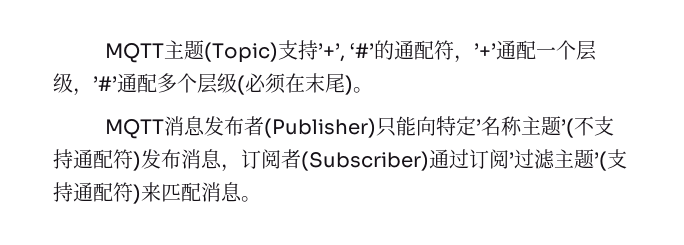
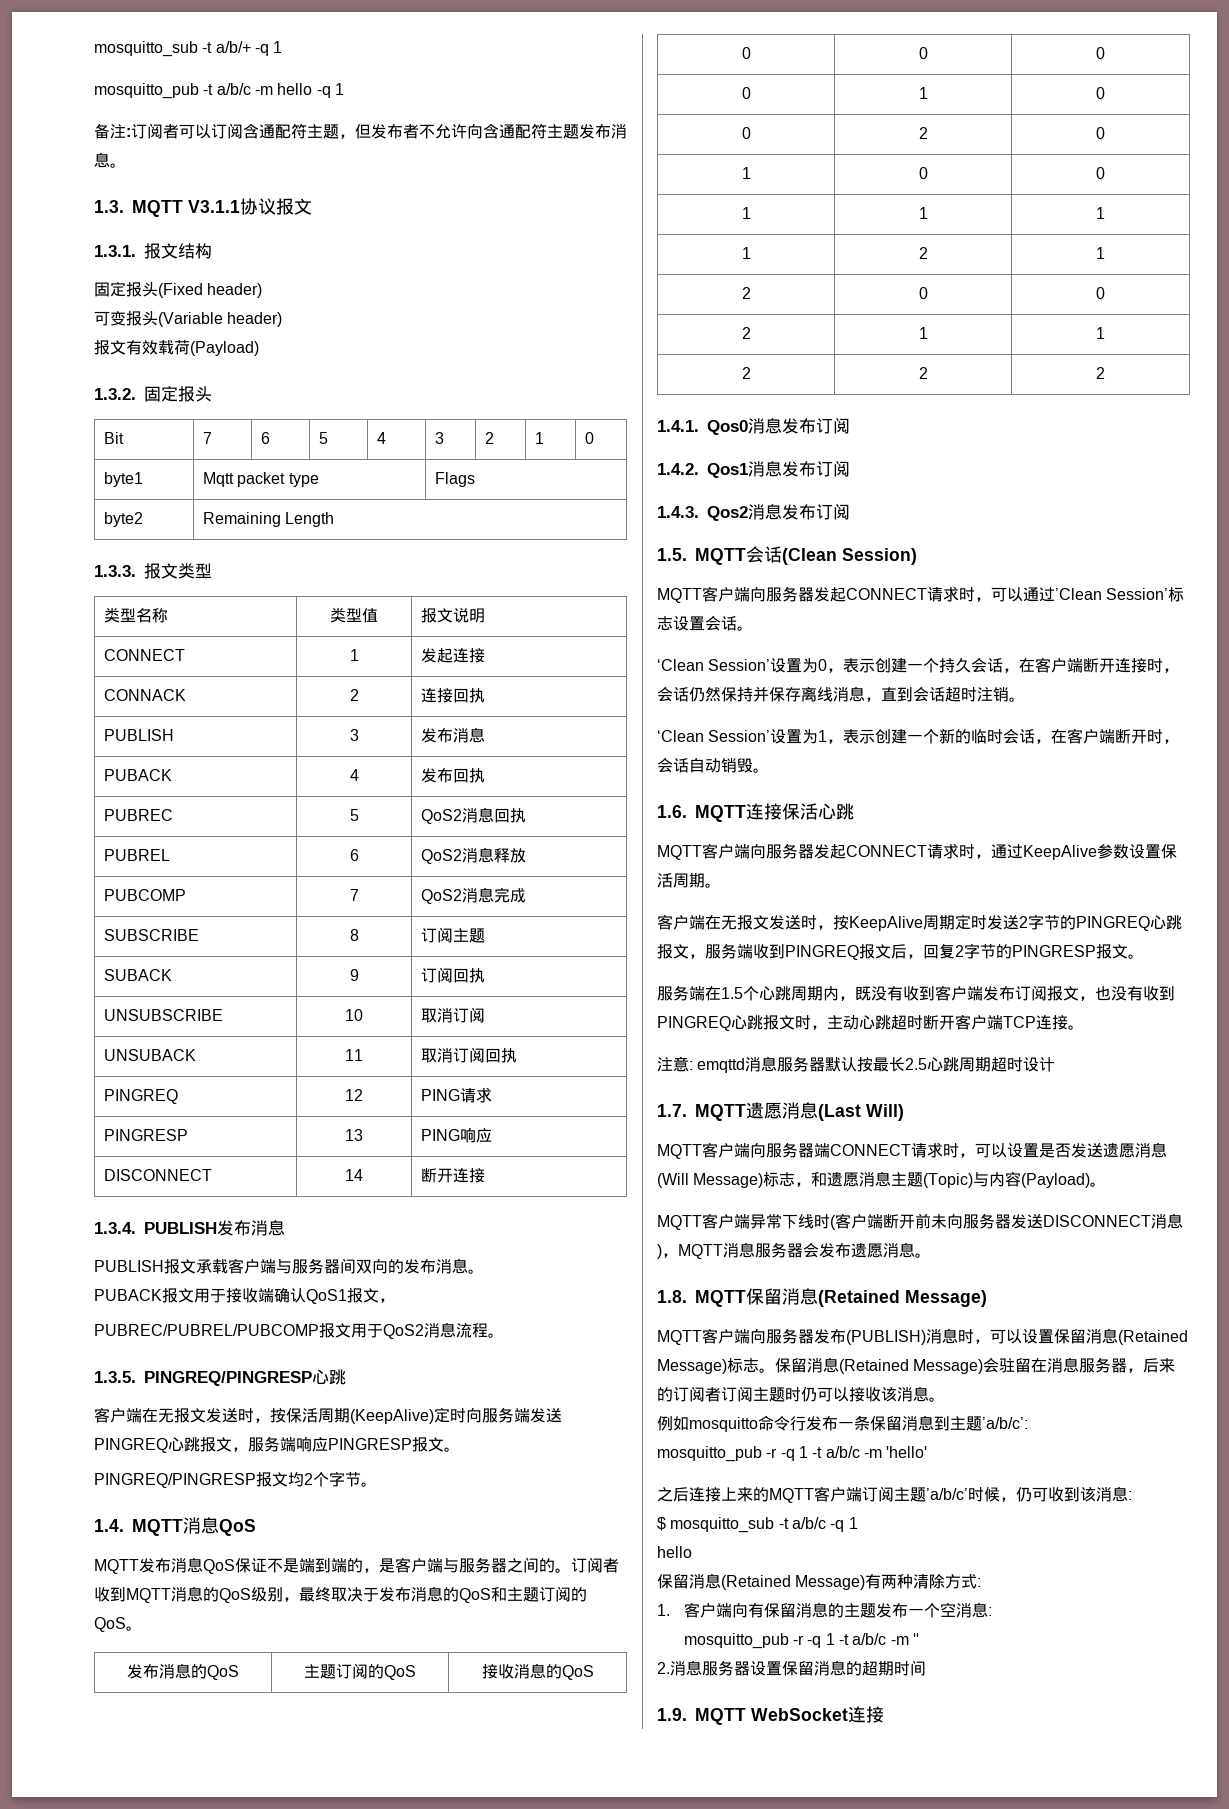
[104,40,596,63] [53,73,373,96] [104,116,614,139] [53,149,627,172] [53,182,261,204] MQTT主题(Topic)支持’+’, ‘#’的通配符，’+’通配一个层级，’#’通配多个层级(必须在末尾)。 // MQTT消息发布者(Publisher)只能向特定’名称主题’(不支持通配符)发布消息，订阅者(Subscriber)通过订阅’过滤主题’(支持通配符)来匹配消息。 -> [94,41,283,57] [94,83,344,99] [94,123,627,139] [94,152,126,168] [94,198,312,217] [94,243,212,259] [94,281,263,298] [94,311,283,327] [94,340,259,356] [94,386,212,402] [104,432,125,444] [203,432,213,444] [261,432,271,444] [319,432,329,444] [377,432,387,444] [435,432,445,444] [485,432,495,444] [535,432,545,444] [585,432,595,444] [104,472,144,487] [203,472,319,487] [435,472,476,487] [104,512,144,527] [203,512,335,527] [94,563,212,579] [104,607,169,623] [330,607,378,623] [421,607,486,623] [104,649,186,661] [349,649,359,661] [421,648,486,663] [104,689,187,701] [349,689,359,701] [421,688,486,703] [104,729,175,741] [349,729,359,741] [421,727,486,743] [104,769,173,781] [349,769,359,781] [421,767,486,783] [104,809,174,821] [349,809,359,821] [421,807,527,824] [104,849,171,861] [349,849,359,861] [421,847,527,864] [104,889,187,901] [349,889,359,901] [421,887,527,904] [104,929,200,941] [349,929,359,941] [421,927,486,943] [104,969,173,981] [349,969,359,981] [421,967,486,983] [104,1009,224,1021] [345,1009,363,1021] [421,1007,486,1023] [104,1049,197,1061] [345,1049,363,1061] [421,1047,518,1063] [104,1089,179,1104] [345,1089,363,1101] [421,1087,493,1103] [104,1129,189,1141] [345,1129,363,1141] [421,1127,493,1143] [104,1169,213,1181] [345,1169,363,1181] [421,1168,486,1183] [94,1220,285,1236] [94,1258,484,1274] [94,1288,395,1304] [94,1322,504,1339] [94,1369,346,1386] [94,1407,562,1424] [94,1436,460,1453] [94,1471,377,1488] [94,1517,256,1536] [94,1557,619,1574] [94,1586,587,1603] [94,1617,142,1632] [127,1663,239,1680] [304,1663,416,1680] [481,1663,594,1680] [741,47,751,59] [918,47,928,59] [1096,47,1105,59] [741,87,751,99] [918,87,928,99] [1096,87,1105,99] [741,127,751,139] [918,127,928,139] [1096,127,1105,139] [741,167,751,179] [918,167,928,179] [1096,167,1105,179] [741,207,751,219] [918,207,928,219] [1096,207,1105,219] [741,247,751,259] [918,247,928,259] [1096,247,1105,259] [741,287,751,299] [918,287,928,299] [1096,287,1105,299] [741,327,751,339] [918,327,928,339] [1096,327,1105,339] [741,367,751,379] [918,367,928,379] [1096,367,1105,379] [657,418,850,435] [657,461,850,478] [657,504,850,521] [657,546,917,565] [657,586,1185,603] [657,615,753,631] [657,657,1180,673] [657,686,1025,702] [657,728,1180,744] [657,757,769,773] [657,803,854,822] [657,843,1177,860] [657,873,721,888] [657,914,1182,931] [657,943,1144,960] [657,985,1175,1001] [657,1014,1084,1031] [657,1056,1056,1073] [657,1102,904,1121] [657,1142,1167,1159] [657,1171,1107,1188] [657,1213,1183,1230] [657,1242,931,1259] [657,1288,987,1307] [657,1328,1188,1345] [657,1357,1176,1374] [657,1386,945,1402] [657,1415,1028,1432] [657,1446,928,1462] [657,1486,1132,1503] [657,1517,858,1533] [657,1546,692,1558] [657,1573,982,1590] [657,1602,992,1618] [683,1633,920,1649] [657,1660,926,1676] [657,1706,884,1725] mosquitto_sub -t a/b/+ -q 1 // mosquitto_pub -t a/b/c -m hello -q 1 // 备注:订阅者可以订阅含通配符主题，但发布者不允许向含通配符主题发布消息。 // 1.3. MQTT V3.1.1协议报文 // 1.3.1.报文结构 // 固定报头(Fixed header) // 可变报头(Variable header) // 报文有效载荷(Payload) // 1.3.2.固定报头 // Bit | 7 | 6 | 5 | 4 | 3 | 2 | 1 | 0 // byte1 | Mqtt packet type | Flags // byte2 | Remaining Length // 1.3.3.报文类型 // 类型名称 | 类型值 | 报文说明 // CONNECT | 1 | 发起连接 // CONNACK | 2 | 连接回执 // PUBLISH | 3 | 发布消息 // PUBACK | 4 | 发布回执 // PUBREC | 5 | QoS2消息回执 // PUBREL | 6 | QoS2消息释放 // PUBCOMP | 7 | QoS2消息完成 // SUBSCRIBE | 8 | 订阅主题 // SUBACK | 9 | 订阅回执 // UNSUBSCRIBE | 10 | 取消订阅 // UNSUBACK | 11 | 取消订阅回执 // PINGREQ | 12 | PING请求 // PINGRESP | 13 | PING响应 // DISCONNECT | 14 | 断开连接 // 1.3.4. PUBLISH发布消息 // PUBLISH报文承载客户端与服务器间双向的发布消息。 // PUBACK报文用于接收端确认QoS1报文， // PUBREC/PUBREL/PUBCOMP报文用于QoS2消息流程。 // 1.3.5. PINGREQ/PINGRESP心跳 // 客户端在无报文发送时，按保活周期(KeepAlive)定时向服务端发送PINGREQ心跳报文，服务端响应PINGRESP报文。 // PINGREQ/PINGRESP报文均2个字节。 // 1.4. MQTT消息QoS // MQTT发布消息QoS保证不是端到端的，是客户端与服务器之间的。订阅者收到MQTT消息的QoS级别，最终取决于发布消息的QoS和主题订阅的QoS。 // 发布消息的QoS | 主题订阅的QoS | 接收消息的QoS // 0 | 0 | 0 // 0 | 1 | 0 // 0 | 2 | 0 // 1 | 0 | 0 // 1 | 1 | 1 // 1 | 2 | 1 // 2 | 0 | 0 // 2 | 1 | 1 // 2 | 2 | 2 // 1.4.1. Qos0消息发布订阅 // 1.4.2. Qos1消息发布订阅 // 1.4.3. Qos2消息发布订阅 // 1.5. MQTT会话(Clean Session) // MQTT客户端向服务器发起CONNECT请求时，可以通过’Clean Session’标志设置会话。 // ‘Clean Session’设置为0，表示创建一个持久会话，在客户端断开连接时，会话仍然保持并保存离线消息，直到会话超时注销。 // ‘Clean Session’设置为1，表示创建一个新的临时会话，在客户端断开时，会话自动销毁。 // 1.6. MQTT连接保活心跳 // MQTT客户端向服务器发起CONNECT请求时，通过KeepAlive参数设置保活周期。 // 客户端在无报文发送时，按KeepAlive周期定时发送2字节的PINGREQ心跳报文，服务端收到PINGREQ报文后，回复2字节的PINGRESP报文。 // 服务端在1.5个心跳周期内，既没有收到客户端发布订阅报文，也没有收到PINGREQ心跳报文时，主动心跳超时断开客户端TCP连接。 // 注意: emqttd消息服务器默认按最长2.5心跳周期超时设计 // 1.7. MQTT遗愿消息(Last Will) // MQTT客户端向服务器端CONNECT请求时，可以设置是否发送遗愿消息(Will Message)标志，和遗愿消息主题(Topic)与内容(Payload)。 // MQTT客户端异常下线时(客户端断开前未向服务器发送DISCONNECT消息)，MQTT消息服务器会发布遗愿消息。 // 1.8. MQTT保留消息(Retained Message) // MQTT客户端向服务器发布(PUBLISH)消息时，可以设置保留消息(Retained Message)标志。保留消息(Retained Message)会驻留在消息服务器，后来的订阅者订阅主题时仍可以接收该消息。 // 例如mosquitto命令行发布一条保留消息到主题’a/b/c’: // mosquitto_pub -r -q 1 -t a/b/c -m 'hello' // 之后连接上来的MQTT客户端订阅主题’a/b/c’时候，仍可收到该消息: // $ mosquitto_sub -t a/b/c -q 1 // hello // 保留消息(Retained Message)有两种清除方式: // 1.客户端向有保留消息的主题发布一个空消息: // mosquitto_pub -r -q 1 -t a/b/c -m '' // 2.消息服务器设置保留消息的超期时间 // 1.9. MQTT WebSocket连接

